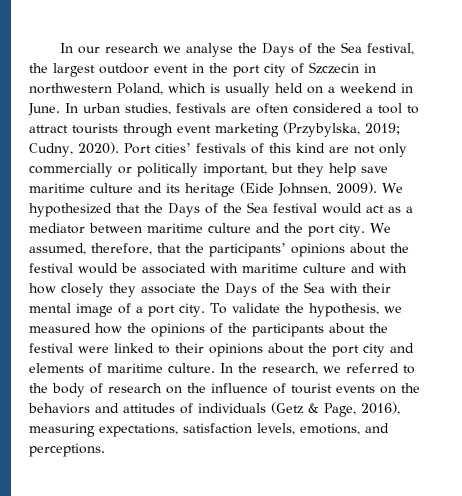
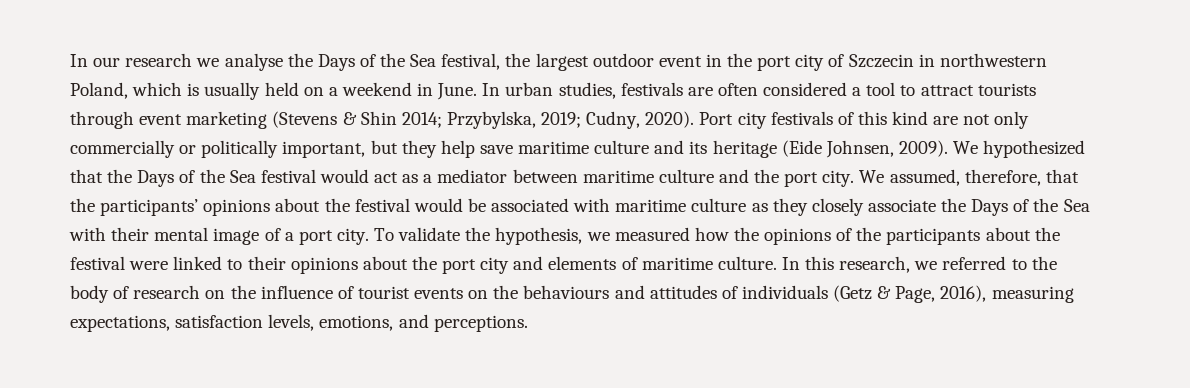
[283,122,360,137] (Przybylska, -> [272,111,536,129] (Stevens & Shin 2014; Przybylska,
[154,143,191,153] cities’ -> [737,112,767,129] city
[351,263,407,273] [29,283,136,297] and with how closely they -> [751,198,864,216] as they closely
[238,363,257,373] the -> [805,256,835,270] this
[28,403,90,414] behaviors -> [523,285,610,299] behaviours

